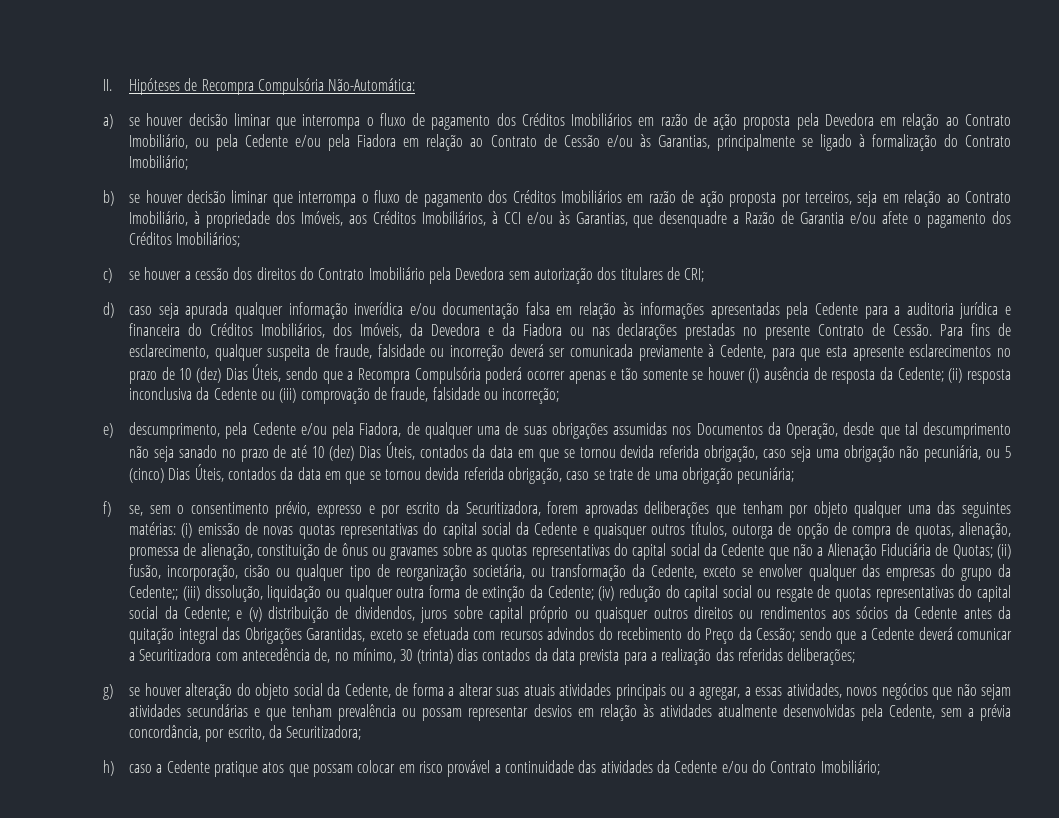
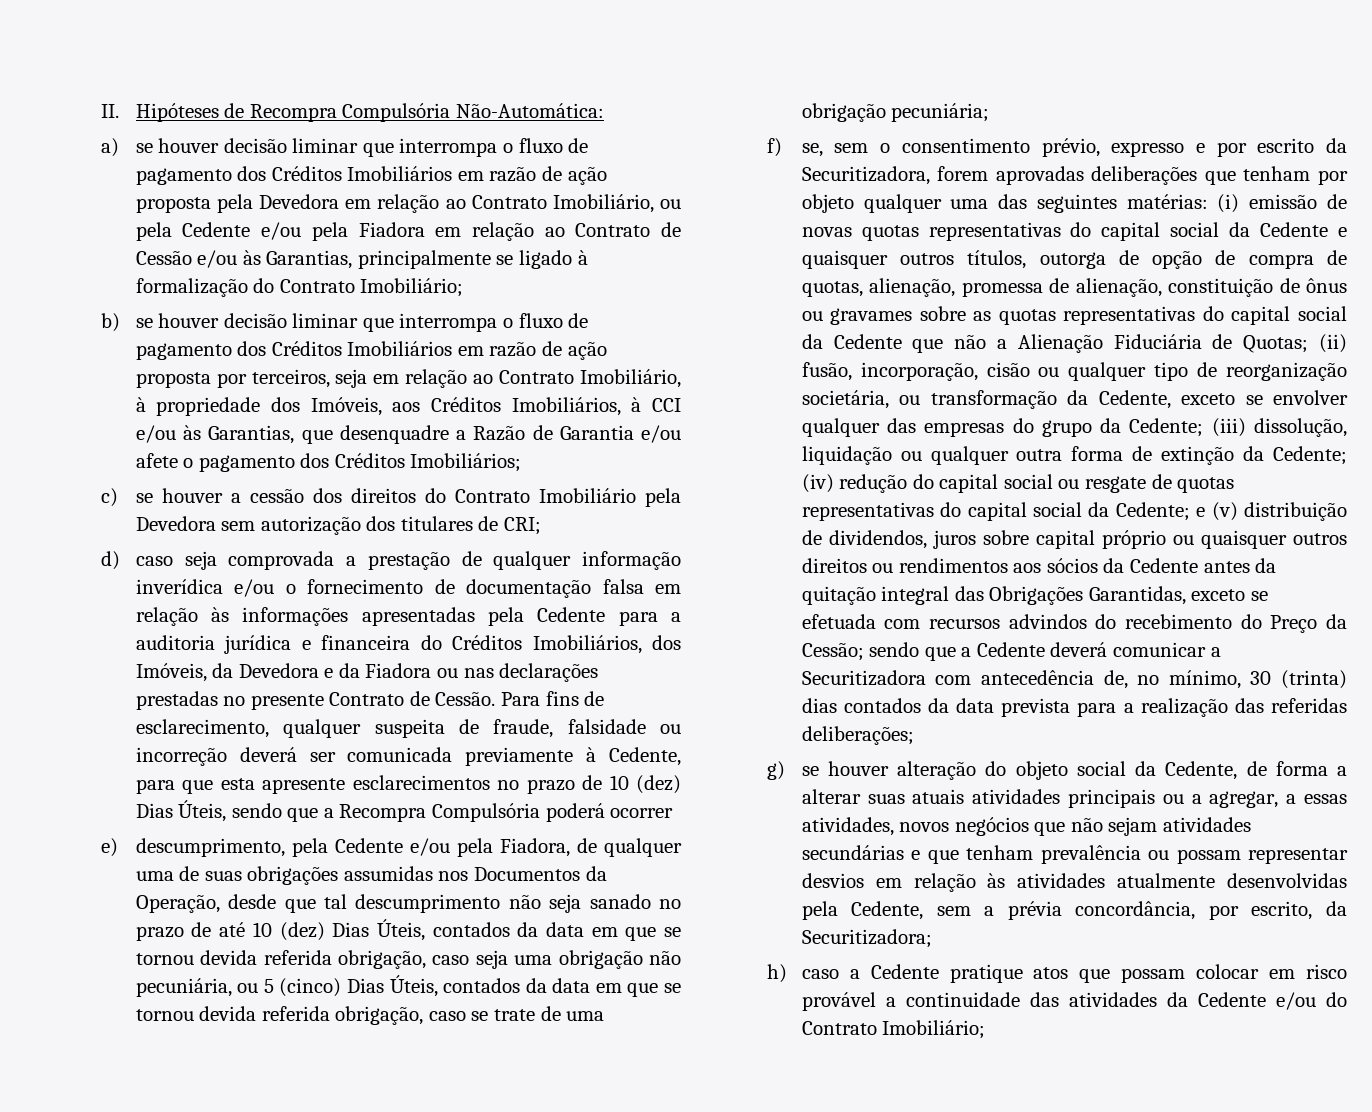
[185,302,229,319] apurada -> [228,551,482,570] comprovada a prestação de
(436, 309) none -> [285,579,455,594] o fornecimento de
[568,367,1012,384] [129,387,560,404] apenas e tão somente se houver (i) ausência de resposta da Cedente; (ii) resposta inconclusiva da Cedente ou (iii) comprovação de fraude, falsidade ou incorreção; -> (674, 813) none
[129,585,179,600] Cedente;; -> [1129,418,1204,437] Cedente;

